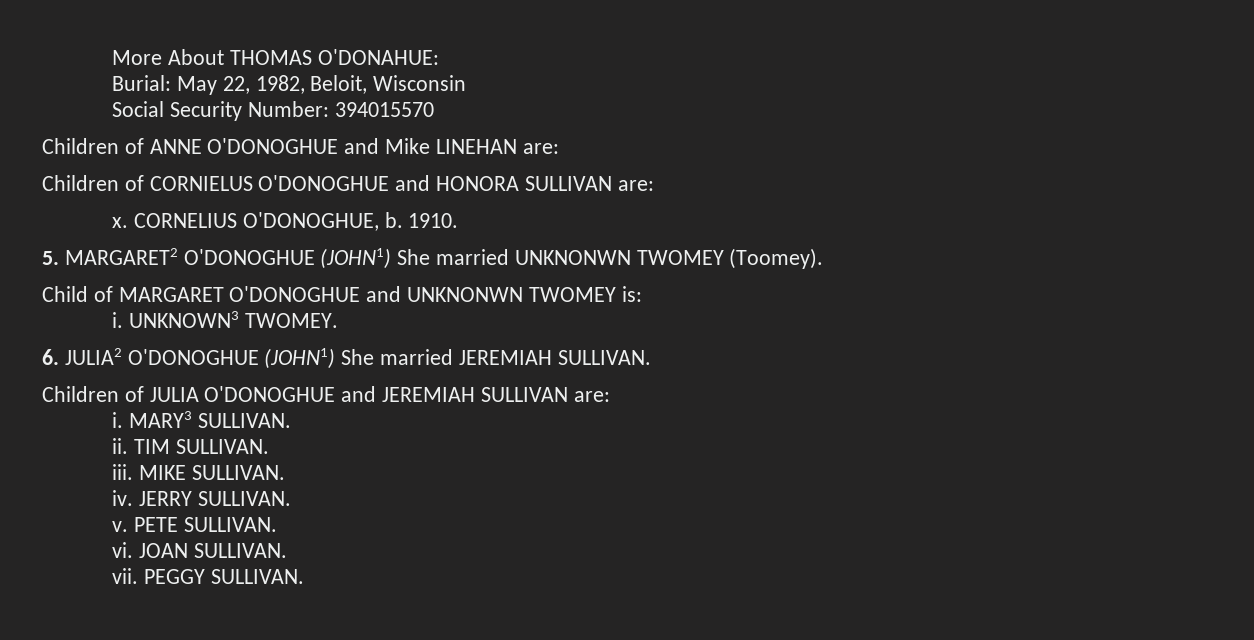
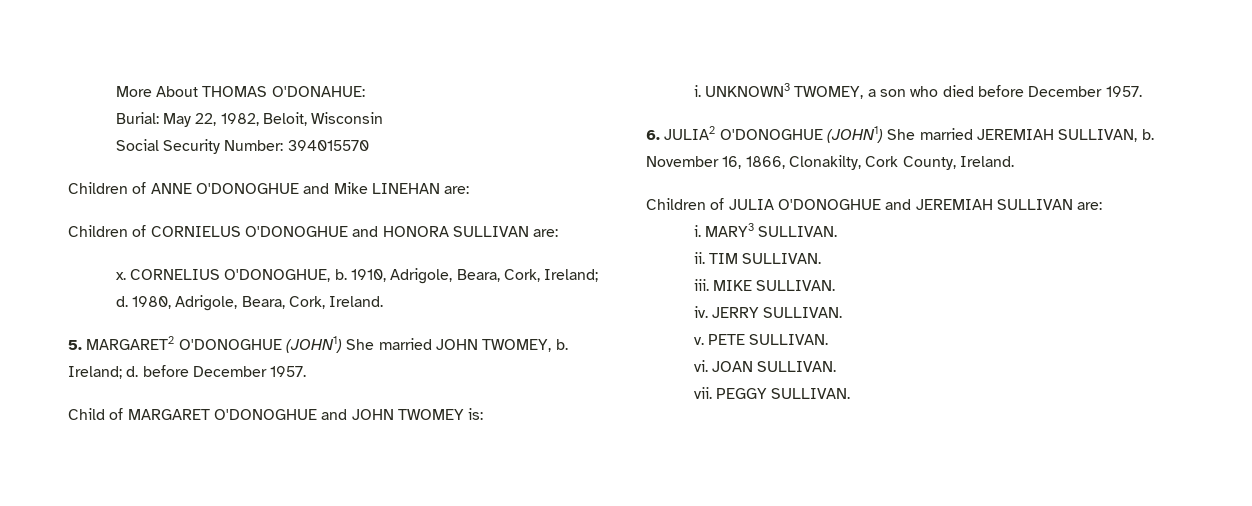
[408,213,459,228] 1910. -> [350,268,599,284] [115,295,384,311] 1910, Adrigole, Beara, Cork, Ireland; d. 1980, Adrigole, Beara, Cork, Ireland.
[514,248,824,269] UNKNONWN TWOMEY (Toomey). -> [435,339,568,352] [68,365,307,379] JOHN TWOMEY, b. Ireland; d. before December 1957.
[407,287,524,302] UNKNONWN -> [351,409,394,420] JOHN
[244,313,338,328] TWOMEY. -> [794,85,1142,99] TWOMEY, a son who died before December 1957.
[557,350,651,365] SULLIVAN. -> [1058,129,1154,142] [646,155,1014,170] SULLIVAN, b. November 16, 1866, Clonakilty, Cork County, Ireland.

